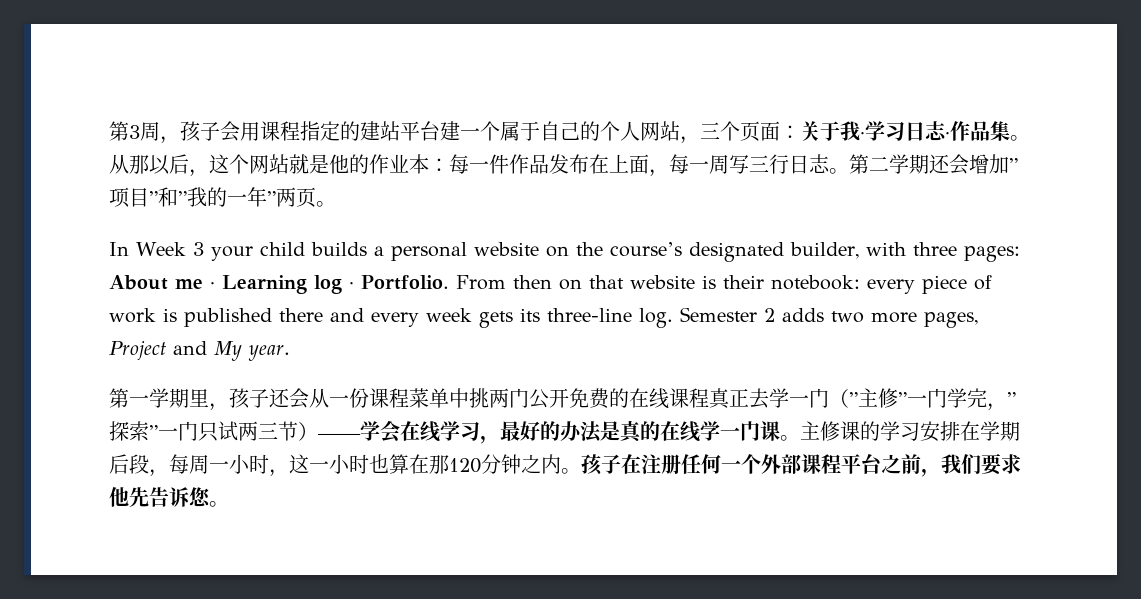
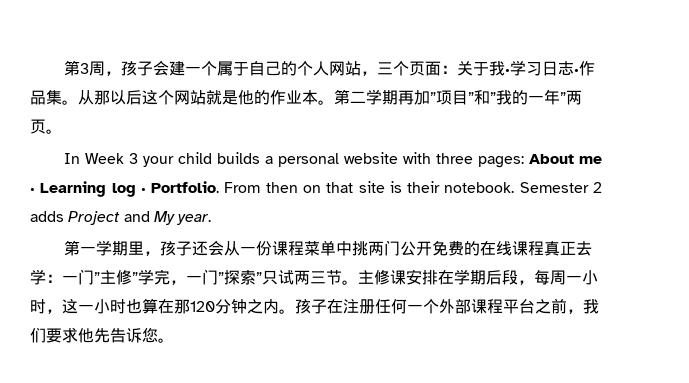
[240,121,440,141] 用课程指定的建站平台 -> (170, 68) none
[189,169,209,177] ， -> (142, 97) none
[429,154,830,177] ：每一件作品发布在上面，每一周写三行日志 -> (318, 97) none
[929,154,989,175] 还会增 -> [398,90,414,105] 再
[545,242,859,262] on the course’s designated builder, -> (399, 158) none
[630,275,695,289] website -> [358,181,385,193] site
[771,275,992,294] [109,307,978,328] notebook: every piece of work is published there and every week gets its three-line log. Semester 2 adds two more pages, -> [444,182,602,193] [30,211,64,222] notebook. Semester 2 adds
[789,388,849,408] 一门（ -> [46,269,94,285] ：一门
[907,388,1007,411] 一门学完， -> [138,269,218,285] 学完，一门
[158,421,198,441] 一门 -> (262, 277) none
[298,420,780,444] ）——学会在线学习，最好的办法是真的在线学一门课 -> (342, 277) none
[860,421,920,441] 的学习 -> (406, 277) none

